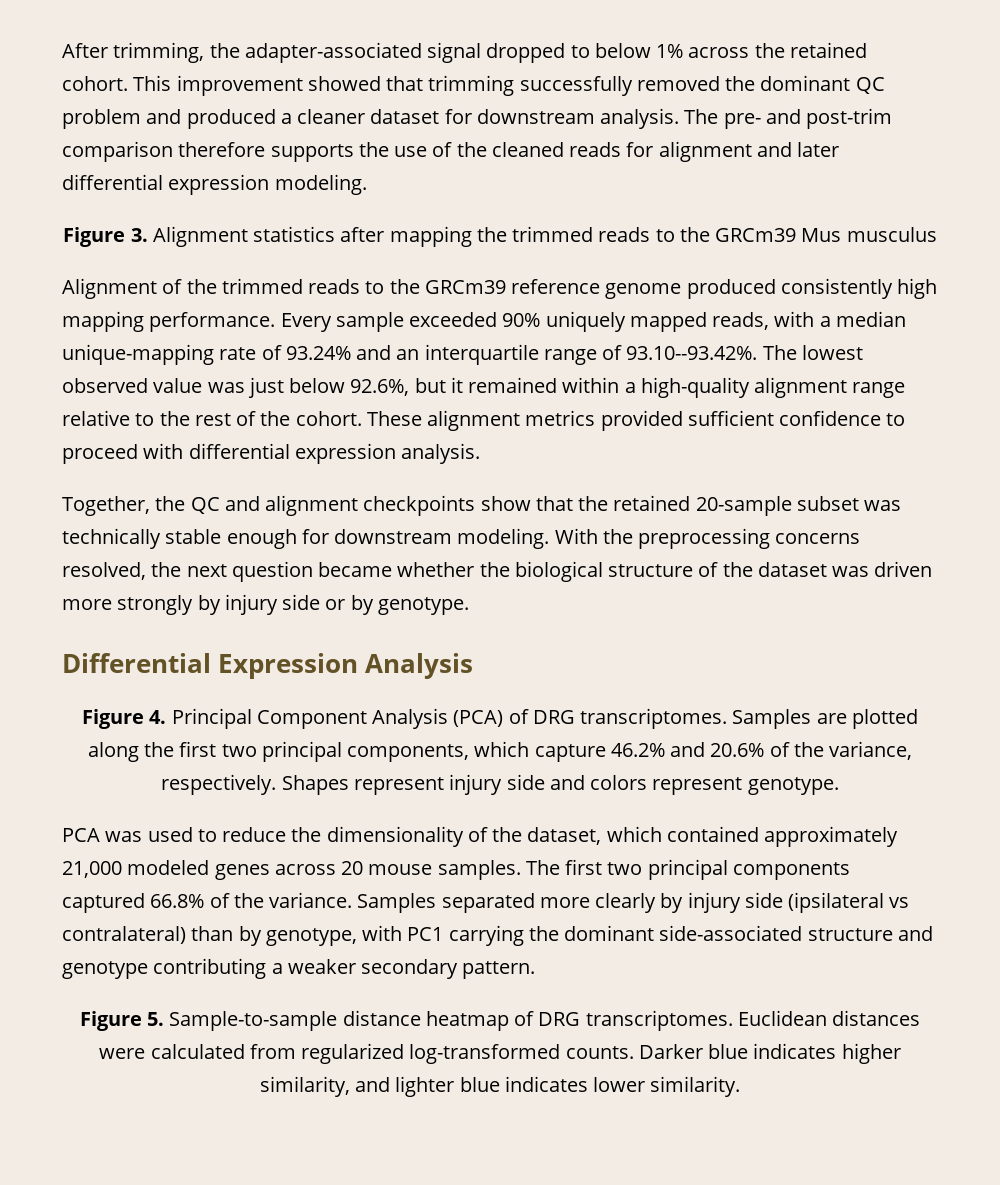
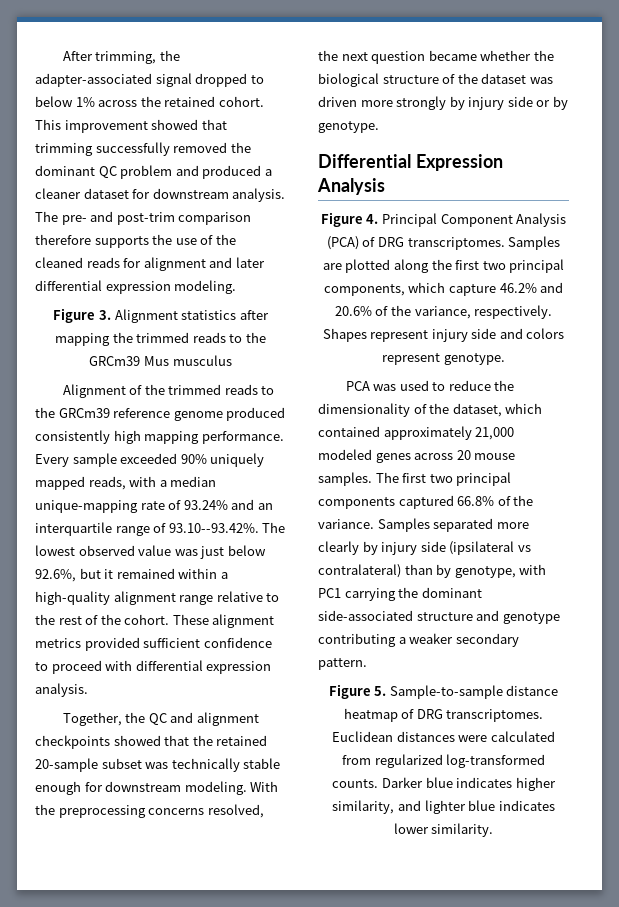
[480,496,531,511] show -> [113,735,161,746] showed

